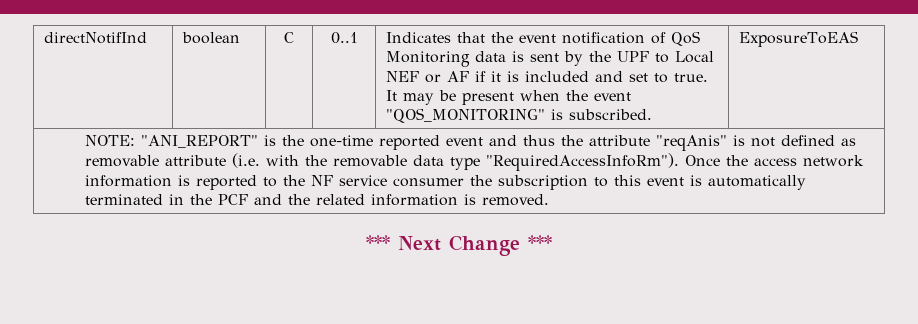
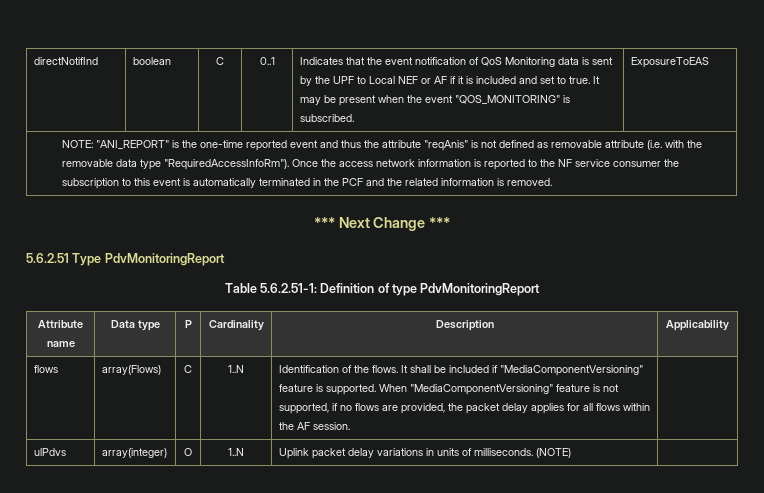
(552, 242) none -> [26,253,225,266] [224,283,541,296] [38,320,83,328] [46,341,75,347] [110,320,160,331] [184,320,192,328] [208,320,264,331] [435,320,494,331] [666,320,729,331] [33,365,58,373] [101,365,161,375] [184,365,192,373] [227,365,244,373] [278,365,643,376] [278,384,619,395] [278,403,650,414] [278,422,350,430] [33,448,66,456] [101,448,167,458] [184,448,192,456] [227,448,244,456] [278,448,571,459] // 5.6.2.51 Type PdvMonitoringReport // Table 5.6.2.51-1: Definition of type PdvMonitoringReport // Attribute name | Data type | P | Cardinality | Description | Applicability // flows | array(Flows) | C | 1..N | Identification of the flows. It shall be included if "MediaComponentVersioning" feature is supported. When "MediaComponentVersioning" feature is not supported, if no flows are provided, the packet delay applies for all flows within the AF session. | // ulPdvs | array(integer) | O | 1..N | Uplink packet delay variations in units of milliseconds. (NOTE) |

